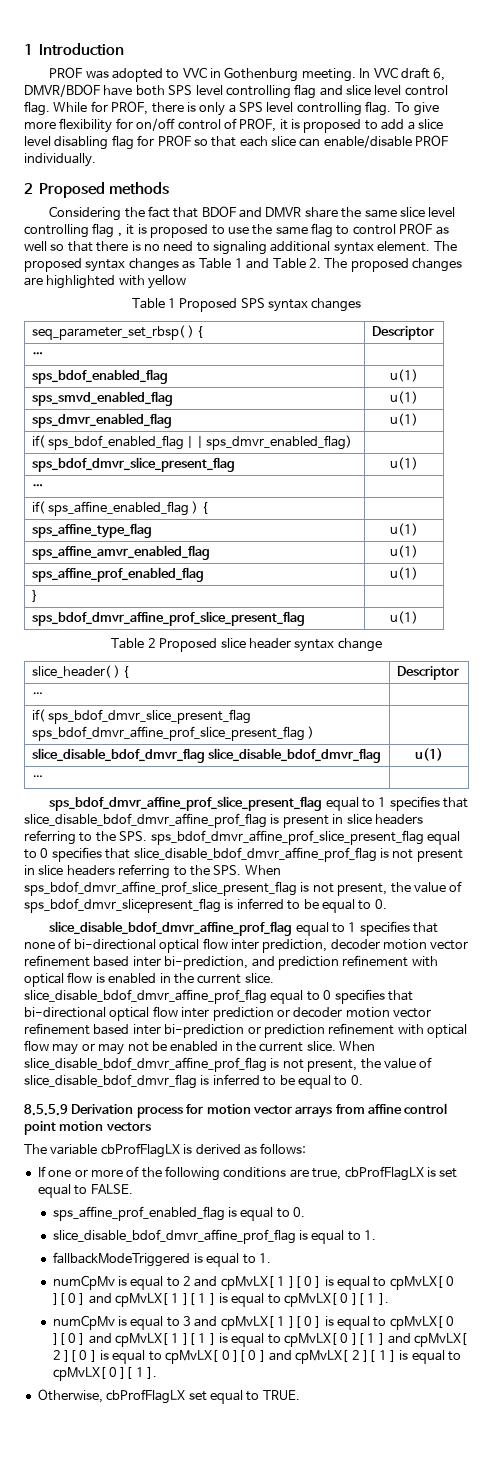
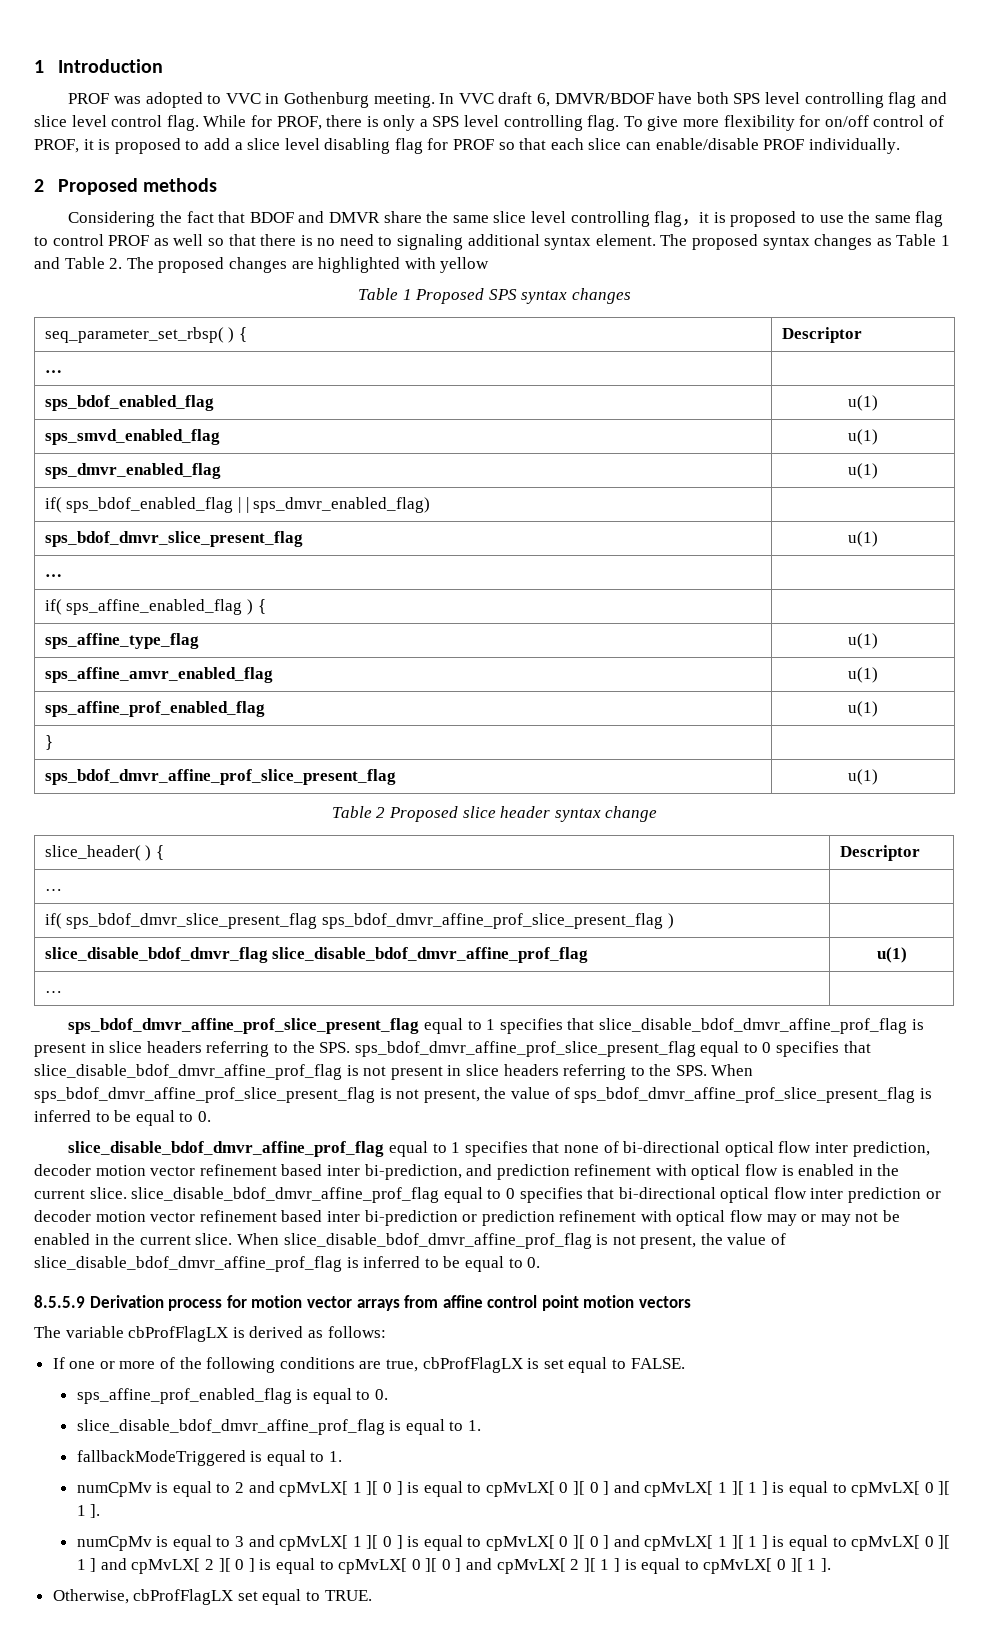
[208,748,382,763] slice_disable_bdof_dmvr_flag -> [272,947,589,963] slice_disable_bdof_dmvr_affine_prof_flag
[24,898,221,913] sps_bdof_dmvr_slicepresent_flag -> [574,1087,916,1103] sps_bdof_dmvr_affine_prof_slice_present_flag
[24,1074,197,1089] slice_disable_bdof_dmvr_flag -> [34,1256,342,1272] slice_disable_bdof_dmvr_affine_prof_flag

